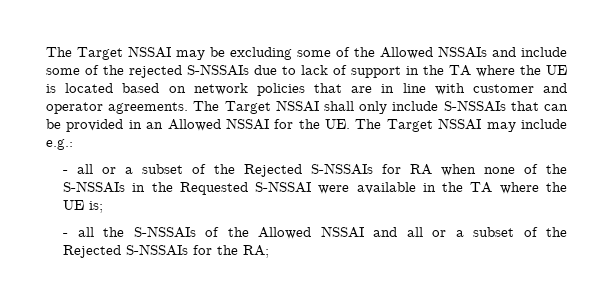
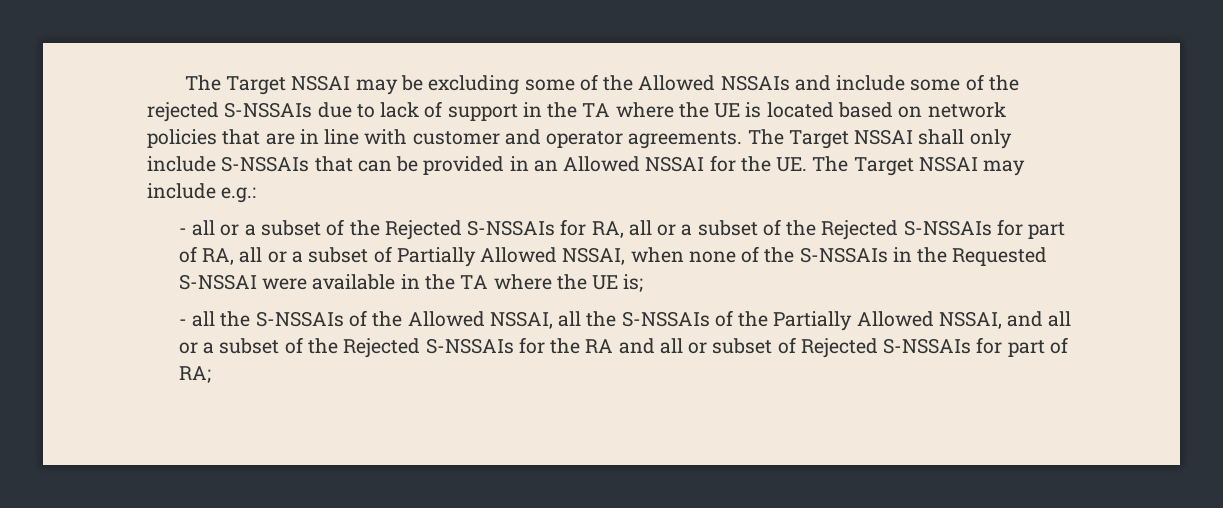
[410,164,433,175] RA -> [591,219,1066,240] [178,246,626,267] RA, all or a subset of the Rejected S-NSSAIs for part of RA, all or a subset of Partially Allowed NSSAI,
[320,226,364,238] NSSAI -> [489,310,1002,331] NSSAI, all the S-NSSAIs of the Partially Allowed NSSAI,
(239, 250) none -> [585,337,1068,358] RA and all or subset of Rejected S-NSSAIs for part of

